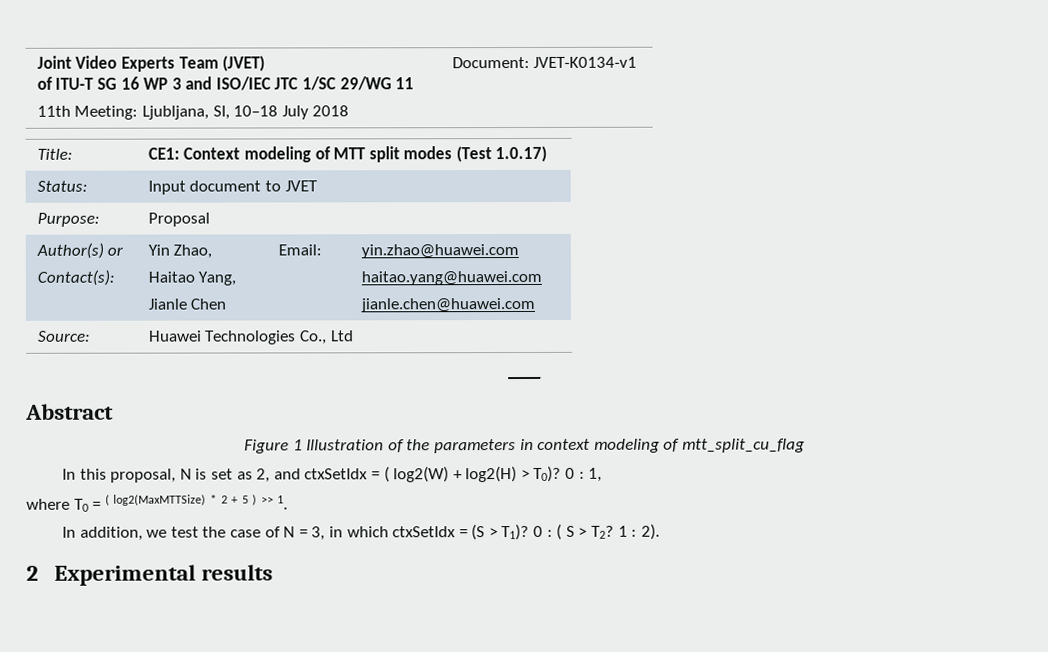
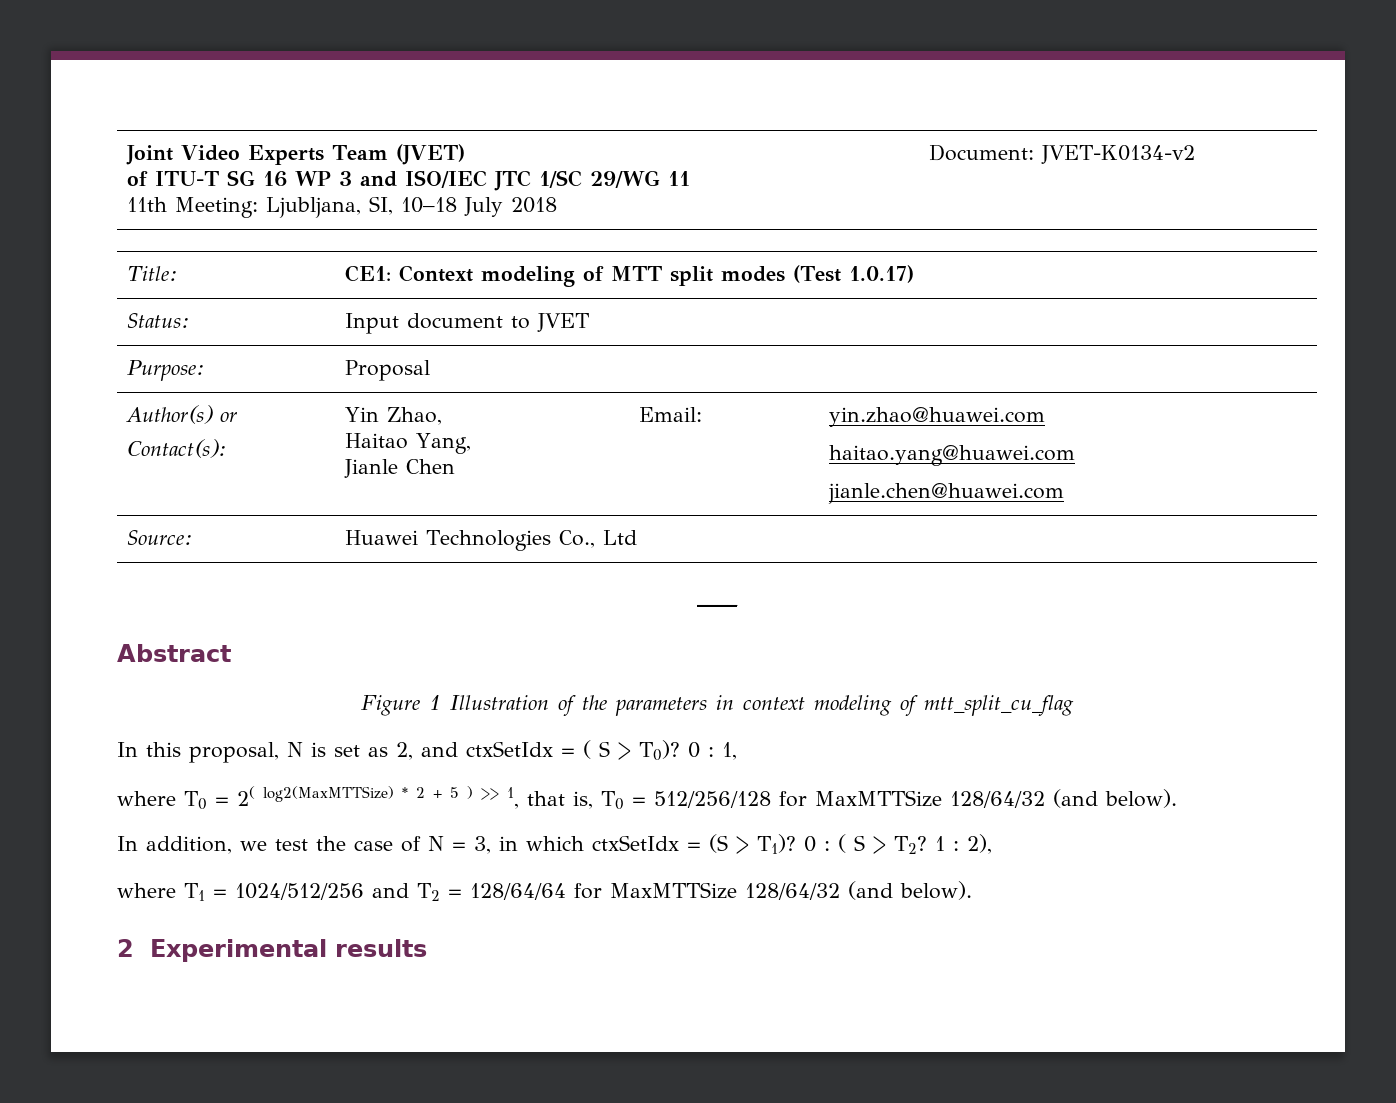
[533,56,638,68] JVET-K0134-v1 -> [1040,145,1195,164] JVET-K0134-v2
[393,466,518,483] log2(W) + log2(H) -> [599,741,610,757] S
[104,494,110,506] ( -> [237,786,255,806] 2(
[277,495,289,510] 1. -> [507,787,1177,810] 1, that is, T0 = 512/256/128 for MaxMTTSize 128/64/32 (and below).
[640,523,660,540] 2). -> [967,834,992,854] [117,881,972,901] 2), // where T1 = 1024/512/256 and T2 = 128/64/64 for MaxMTTSize 128/64/32 (and below).

